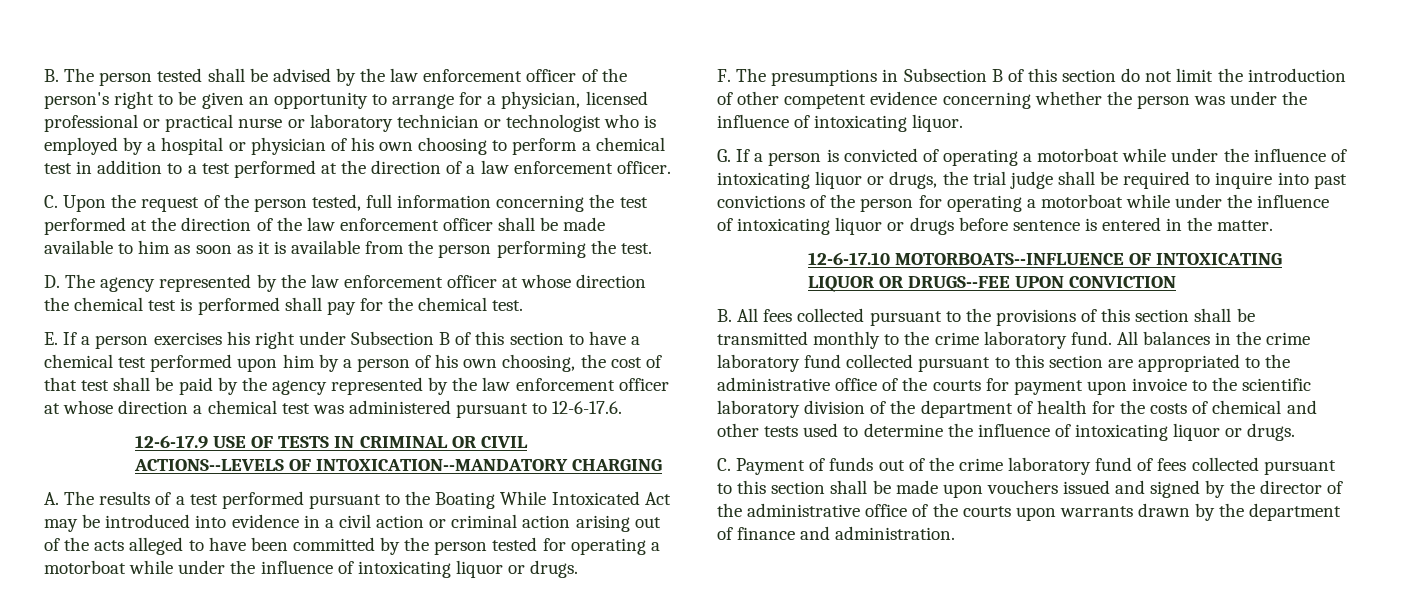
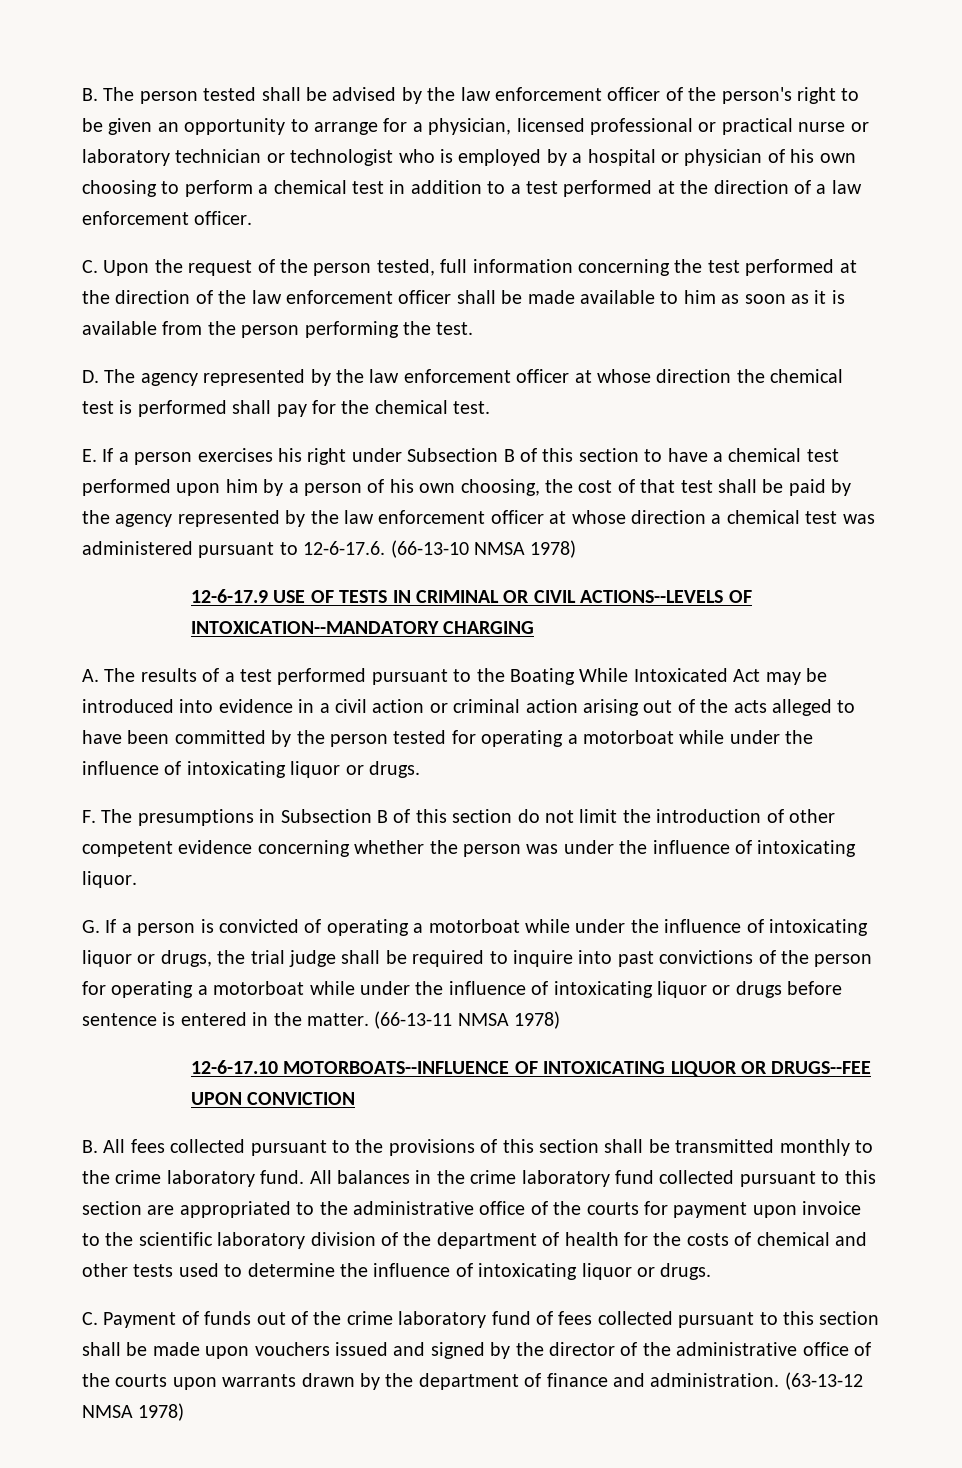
(623, 407) none -> [390,540,577,558] (66-13-10 NMSA 1978)
(1274, 225) none -> [374,1011,561,1029] (66-13-11 NMSA 1978)
(956, 533) none -> [784,1372,863,1390] [82,1403,185,1421] (63-13-12 NMSA 1978)

